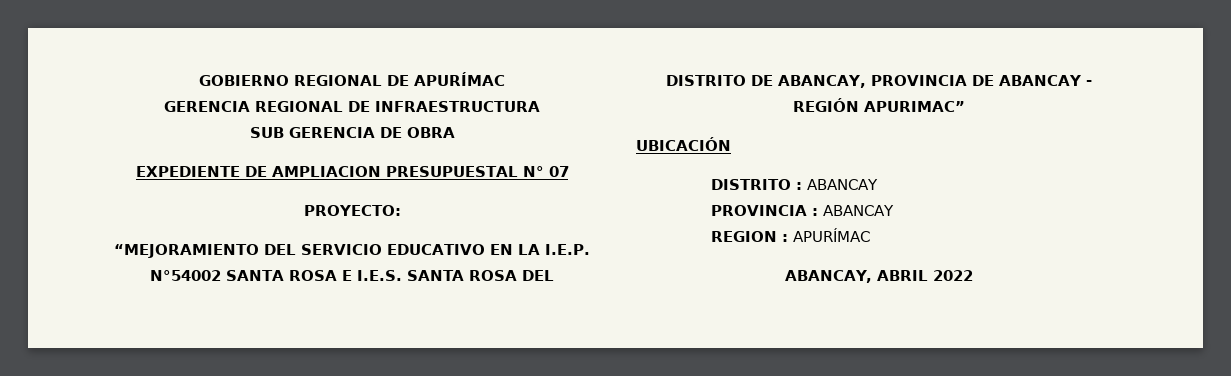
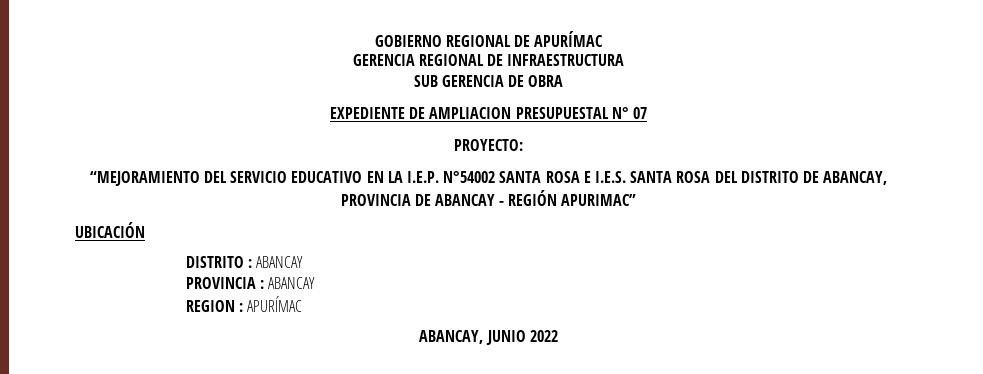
[877,270,929,281] ABRIL -> [485,330,526,345] JUNIO

